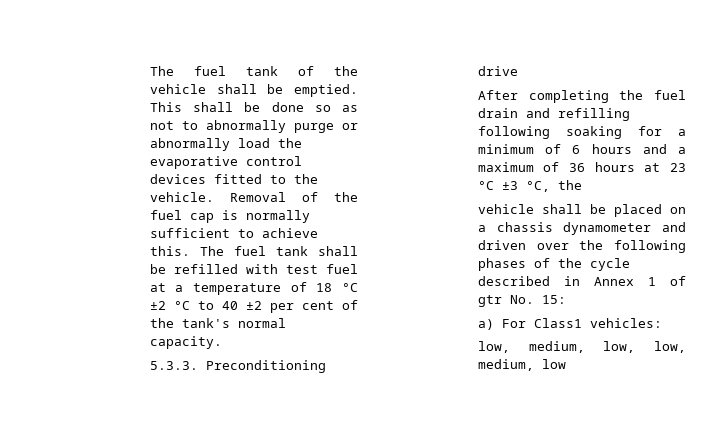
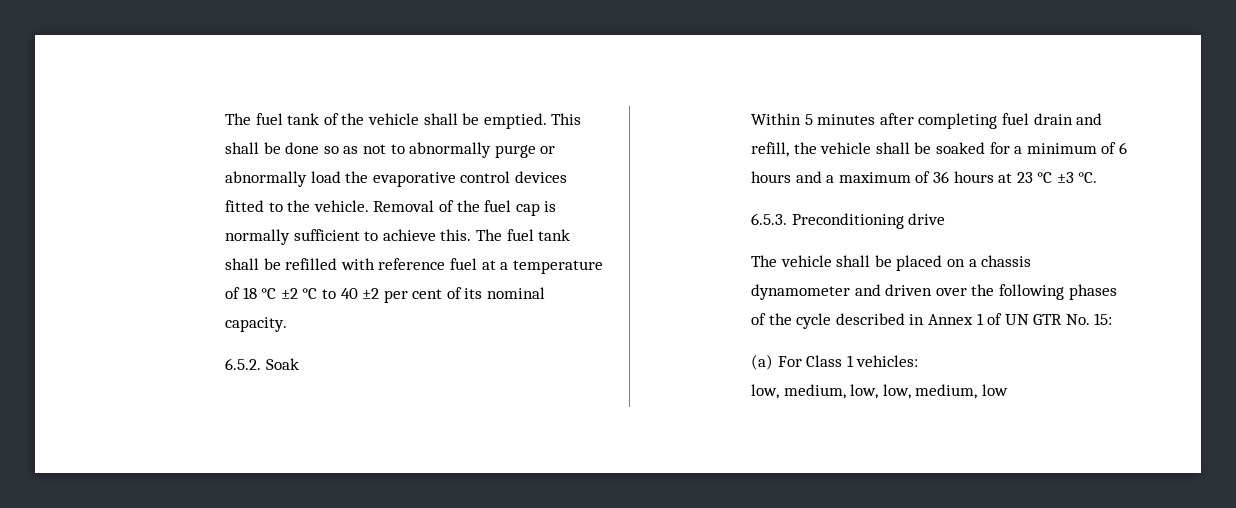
[285,265,318,274] test -> [378,258,446,270] reference
[149,318,286,328] [149,336,222,349] [149,360,326,373] [477,66,518,76] [477,90,686,103] [477,108,630,121] [477,126,622,139] the tank's normal capacity. // 5.3.3. Preconditioning drive // After completing the fuel drain and refilling following soaking -> [464,287,546,299] [224,317,287,332] [224,358,299,370] [750,113,1103,129] [750,142,985,157] its nominal capacity. // 6.5.2. Soak // Within 5 minutes after completing fuel drain and refill, the vehicle shall be soaked
[525,180,582,192] °C, the // -> [1078,172,1098,183] [750,213,946,229] [750,255,777,267] °C. // 6.5.3. Preconditioning drive // The
[477,295,502,307] gtr -> [1004,314,1063,325] UN GTR
[477,318,582,330] a) For Class1 -> [750,354,854,370] (a) For Class 1

